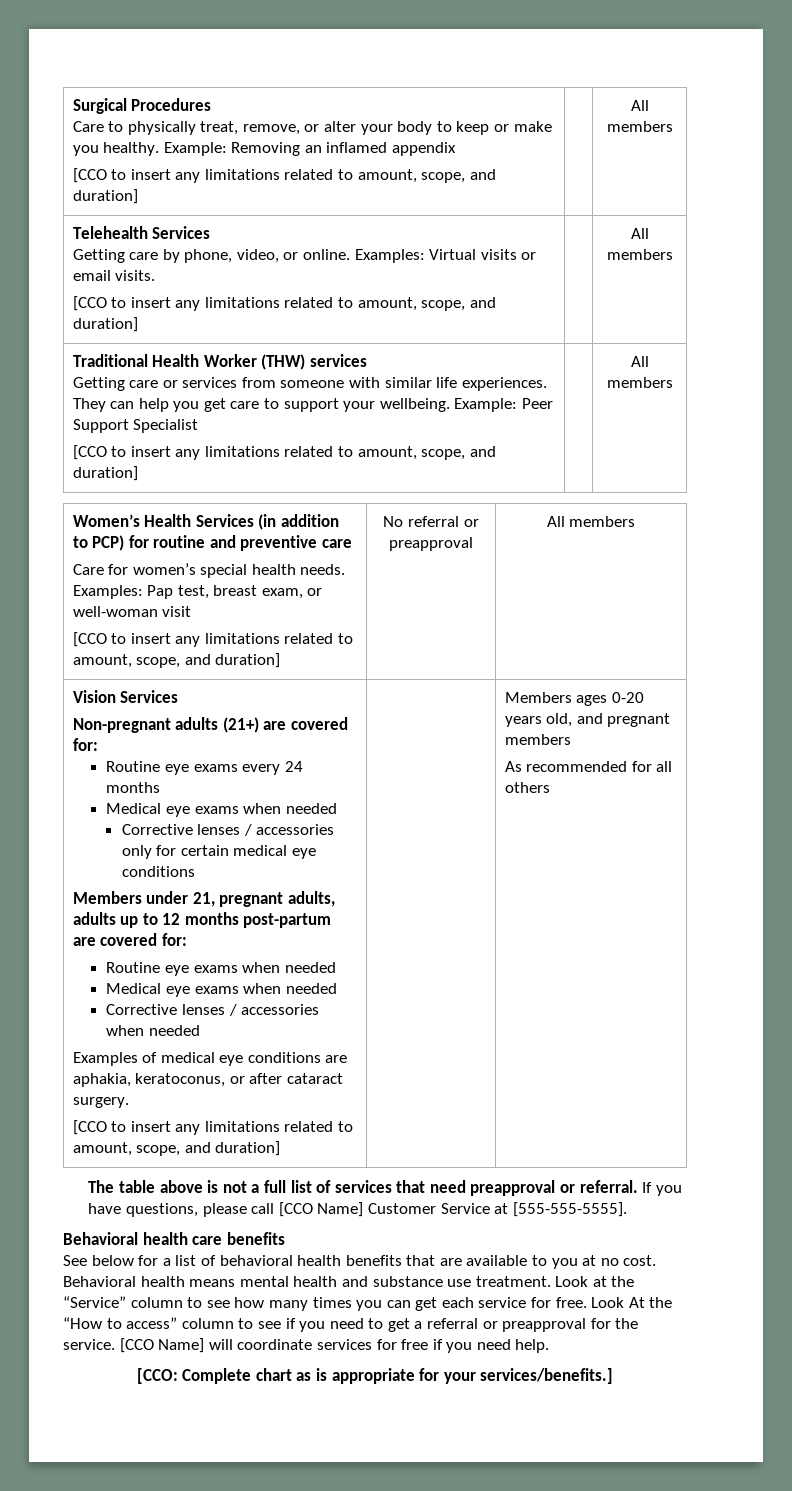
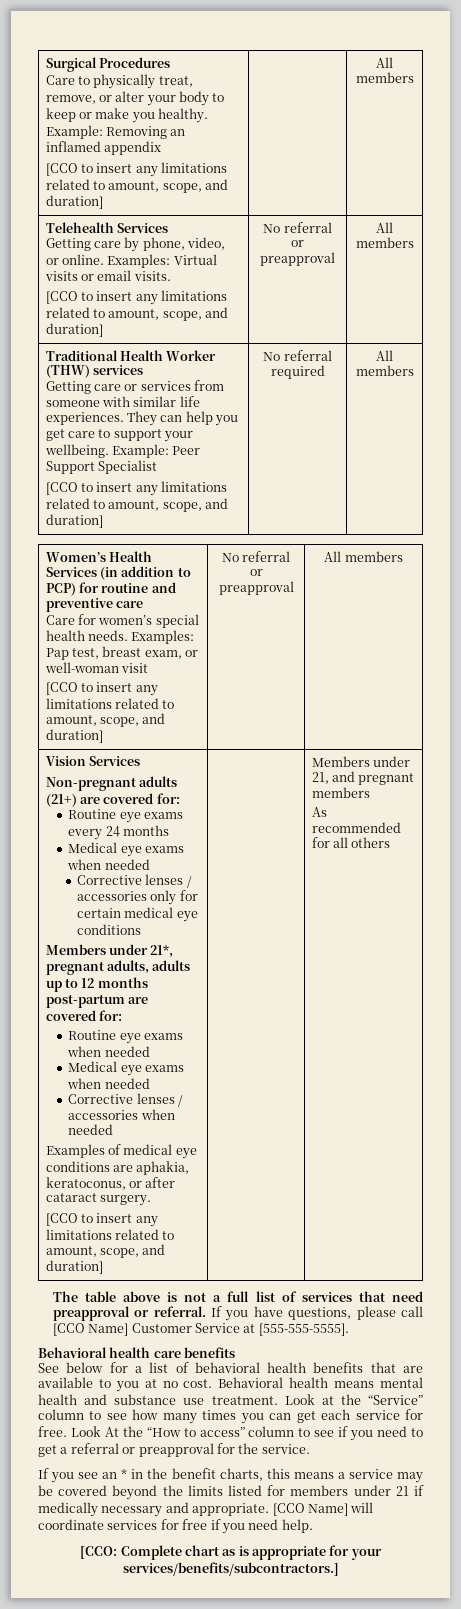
(138, 324) none -> [263,222,332,233] [291,240,304,247] [260,252,335,266] No referral or preapproval
(138, 473) none -> [263,350,332,361] [270,365,325,379] No referral required
[192,892,215,907] 21, -> [150,945,174,958] 21*,
[576,692,644,706] [504,713,573,727] ages 0-20 years old, -> [372,756,410,767] [311,772,329,784] under 21,
(115, 1344) none -> [38,1468,423,1483] [38,1485,424,1500] [38,1502,270,1517] // If you see an * in the benefit charts, this means a service may be covered beyond the limits listed for members under 21 if medically necessary and appropriate.
[480,1368,614,1384] services/benefits.] -> [122,1562,339,1576] services/benefits/subcontractors.]

